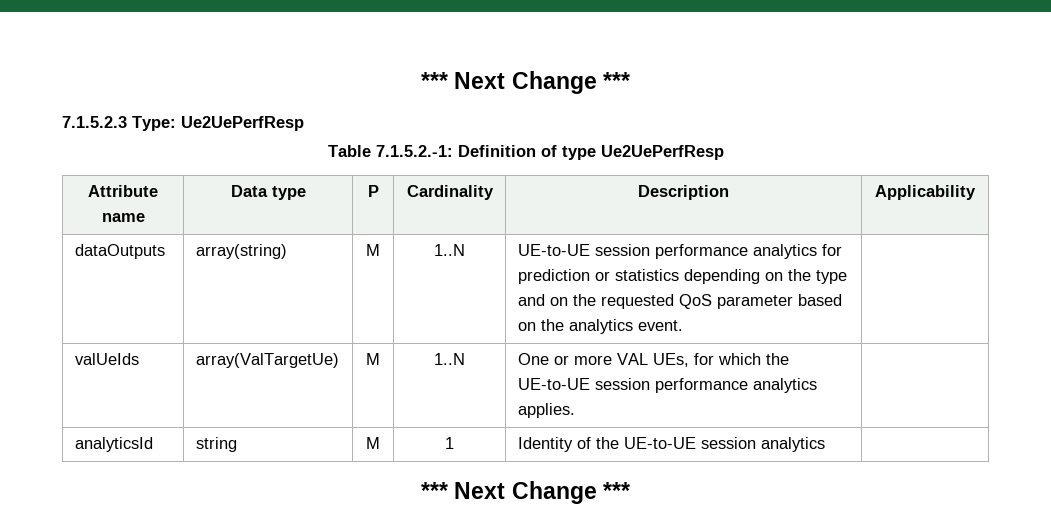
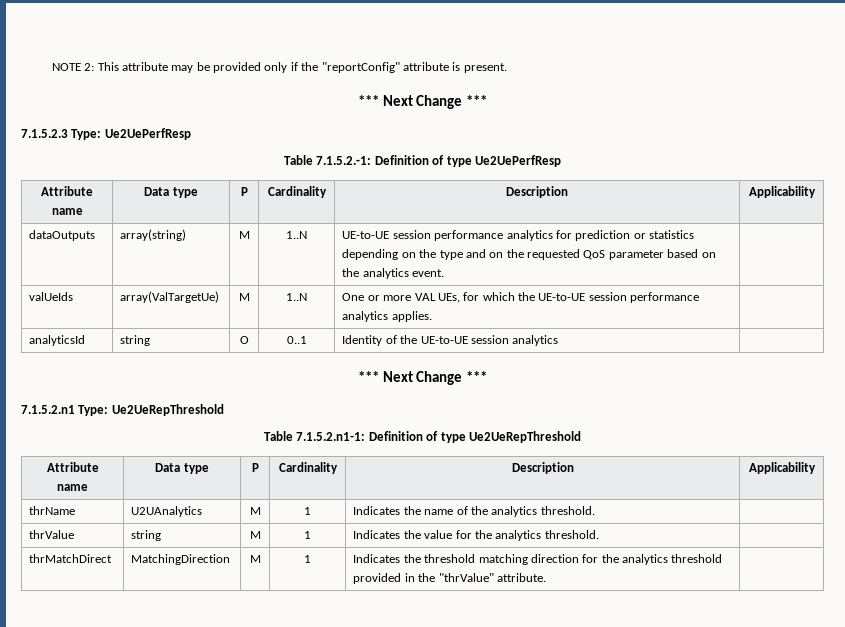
(421, 80) none -> [51,62,507,73] NOTE 2: This attribute may be provided only if the "reportConfig" attribute is present. //
[366,437,380,449] [445,437,454,449] M | 1 -> [239,336,249,344] [286,336,307,344] O | 0..1
(630, 490) none -> [21,404,224,416] [264,431,581,443] [46,462,99,472] [57,484,88,491] [155,463,209,474] [251,463,259,472] [278,462,338,474] [511,462,574,474] [748,462,816,474] [29,506,76,515] [131,506,203,517] [249,507,261,515] [304,507,311,515] [353,506,595,517] [29,530,75,539] [131,530,162,541] [249,531,261,539] [304,531,311,539] [353,530,599,541] [29,554,113,563] [131,554,231,565] [249,555,261,563] [304,555,311,563] [353,554,723,565] [353,573,546,584] // 7.1.5.2.n1 Type: Ue2UeRepThreshold // Table 7.1.5.2.n1-1: Definition of type Ue2UeRepThreshold // Attribute name | Data type | P | Cardinality | Description | Applicability // thrName | U2UAnalytics | M | 1 | Indicates the name of the analytics threshold. | // thrValue | string | M | 1 | Indicates the value for the analytics threshold. | // thrMatchDirect | MatchingDirection | M | 1 | Indicates the threshold matching direction for the analytics threshold provided in the "thrValue" attribute. |

